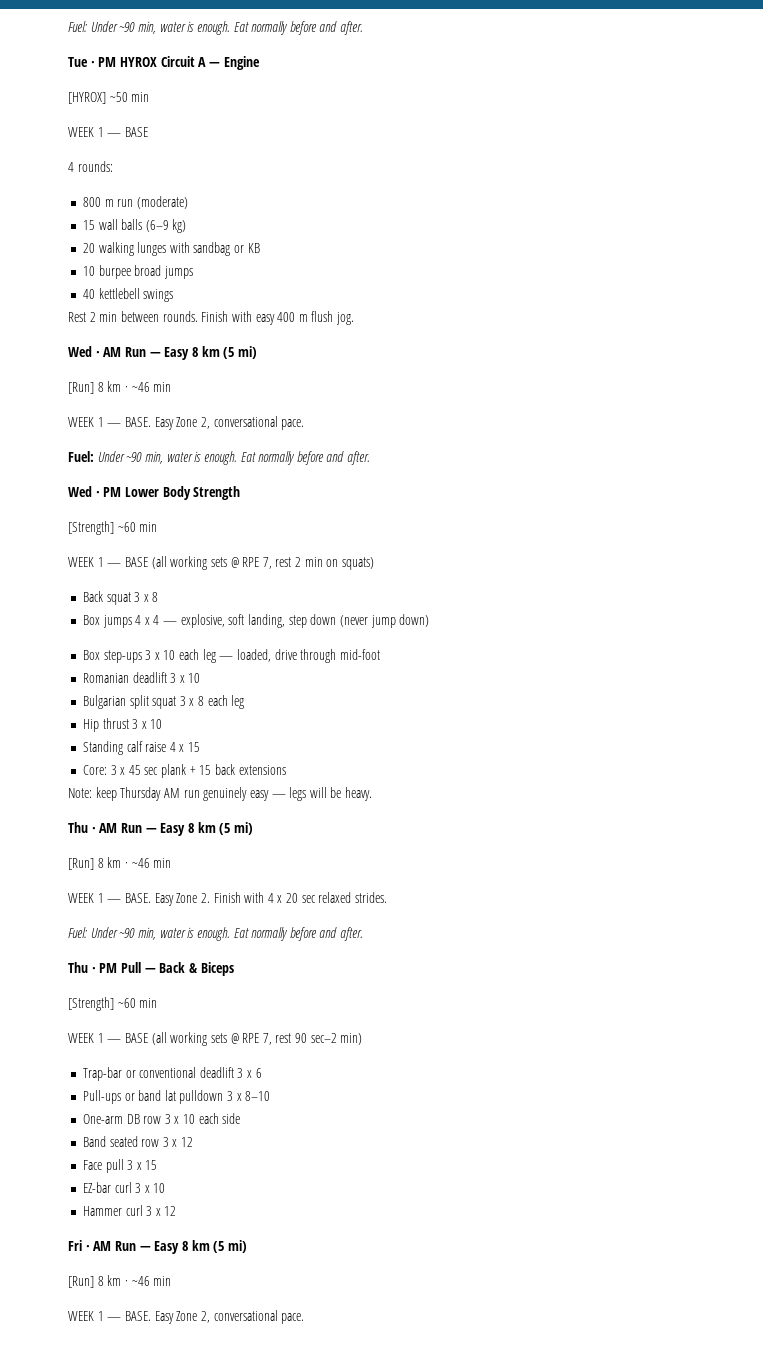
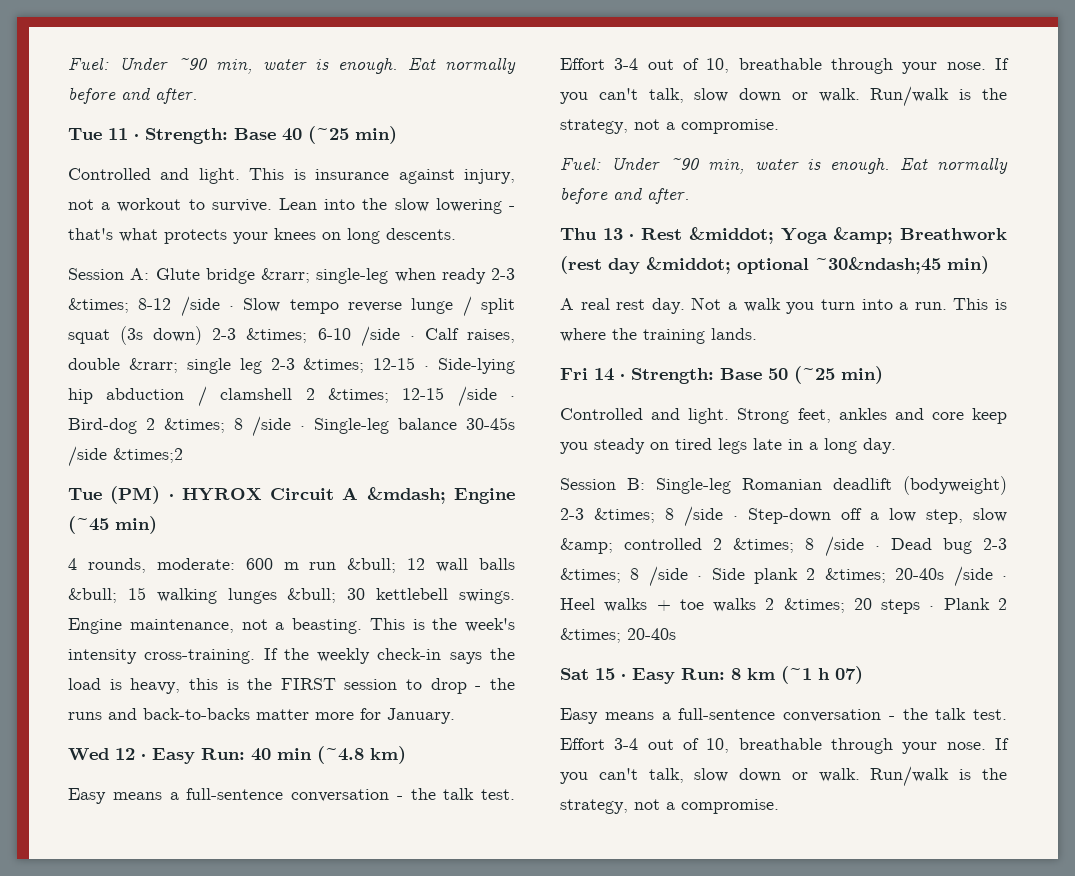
[90,57,117,67] · PM -> [108,126,397,144] [68,168,515,184] [68,198,515,214] [68,228,456,244] [68,268,515,284] [68,296,515,317] [68,326,515,347] [68,357,515,374] [68,386,515,407] [68,416,515,437] [68,446,183,467] [68,486,174,504] 11 · Strength: Base 40 (~25 min) // Controlled and light. This is insurance against injury, not a workout to survive. Lean into the slow lowering - that's what protects your knees on long descents. // Session A: Glute bridge &rarr; single-leg when ready 2-3 &times; 8-12 /side · Slow tempo reverse lunge / split squat (3s down) 2-3 &times; 6-10 /side · Calf raises, double &rarr; single leg 2-3 &times; 12-15 · Side-lying hip abduction / clamshell 2 &times; 12-15 /side · Bird-dog 2 &times; 8 /side · Single-leg balance 30-45s /side &times;2 // Tue (PM) ·
[208,56,260,70] [68,92,150,104] [68,127,148,137] [68,161,113,172] [82,196,188,209] [82,219,187,233] [82,242,260,256] [82,265,193,279] [82,288,174,302] [68,311,355,325] [68,346,257,360] [68,381,172,394] [68,416,305,430] [68,451,371,465] [68,486,241,500] [68,521,158,535] [68,556,375,570] [82,591,159,605] [82,614,430,628] [82,649,380,663] [82,672,201,683] [82,695,245,709] [82,718,163,732] [82,741,201,755] [82,764,286,778] [68,787,373,801] [68,822,253,836] [68,857,172,870] [68,892,388,906] — Engine // [HYROX] ~50 min // WEEK 1 — BASE // 4 rounds: // 800 m run (moderate) // 15 wall balls (6–9 kg) // 20 walking lunges with sandbag or KB // 10 burpee broad jumps // 40 kettlebell swings // Rest 2 min between rounds. Finish with easy 400 m flush jog. // Wed · AM Run — Easy 8 km (5 mi) // [Run] 8 km · ~46 min // WEEK 1 — BASE. Easy Zone 2, conversational pace. // Fuel: Under ~90 min, water is enough. Eat normally before and after. // Wed · PM Lower Body Strength // [Strength] ~60 min // WEEK 1 — BASE (all working sets @ RPE 7, rest 2 min on squats) // Back squat 3 x 8 // Box jumps 4 x 4 — explosive, soft landing, step down (never jump down) // Box step-ups 3 x 10 each leg — loaded, drive through mid-foot // Romanian deadlift 3 x 10 // Bulgarian split squat 3 x 8 each leg // Hip thrust 3 x 10 // Standing calf raise 4 x 15 // Core: 3 x 45 sec plank + 15 back extensions // Note: keep Thursday AM run genuinely easy — legs will be heavy. // Thu · AM Run — Easy 8 km (5 mi) // [Run] 8 km · ~46 min // WEEK 1 — BASE. Easy Zone 2. Finish with 4 x 20 sec relaxed strides. -> [366,487,515,504] [68,516,157,534] [68,558,516,573] [68,587,515,604] [68,618,515,634] [68,648,515,664] [68,678,515,694] [68,708,455,724] [68,746,406,764] [68,788,515,804] [560,58,1009,74] [560,86,1007,107] [560,119,779,134] &mdash; Engine (~45 min) // 4 rounds, moderate: 600 m run &bull; 12 wall balls &bull; 15 walking lunges &bull; 30 kettlebell swings. Engine maintenance, not a beasting. This is the week's intensity cross-training. If the weekly check-in says the load is heavy, this is the FIRST session to drop - the runs and back-to-backs matter more for January. // Wed 12 · Easy Run: 40 min (~4.8 km) // Easy means a full-sentence conversation - the talk test. Effort 3-4 out of 10, breathable through your nose. If you can't talk, slow down or walk. Run/walk is the strategy, not a compromise.
[91,962,234,976] [68,997,158,1011] [68,1032,363,1046] [82,1067,262,1081] [82,1090,271,1104] [82,1113,241,1124] [82,1136,194,1147] [82,1159,158,1173] [82,1182,166,1193] [82,1205,177,1216] [68,1240,247,1254] [68,1275,172,1288] [68,1310,305,1324] · PM Pull — Back & Biceps // [Strength] ~60 min // WEEK 1 — BASE (all working sets @ RPE 7, rest 90 sec–2 min) // Trap-bar or conventional deadlift 3 x 6 // Pull-ups or band lat pulldown 3 x 8–10 // One-arm DB row 3 x 10 each side // Band seated row 3 x 12 // Face pull 3 x 15 // EZ-bar curl 3 x 10 // Hammer curl 3 x 12 // Fri · AM Run — Easy 8 km (5 mi) // [Run] 8 km · ~46 min // WEEK 1 — BASE. Easy Zone 2, conversational pace. -> [602,227,1007,244] [560,256,989,274] [560,297,1008,314] [560,328,757,344] [560,366,883,384] [560,408,1007,424] [560,438,896,454] [560,476,1007,495] [560,506,1007,527] [560,536,1007,557] [560,566,1007,587] [560,598,1007,614] [560,628,676,643] [560,666,863,684] [560,708,1007,724] [560,738,1009,754] [560,766,1007,787] [560,799,779,814] 13 · Rest &middot; Yoga &amp; Breathwork (rest day &middot; optional ~30&ndash;45 min) // A real rest day. Not a walk you turn into a run. This is where the training lands. // Fri 14 · Strength: Base 50 (~25 min) // Controlled and light. Strong feet, ankles and core keep you steady on tired legs late in a long day. // Session B: Single-leg Romanian deadlift (bodyweight) 2-3 &times; 8 /side · Step-down off a low step, slow &amp; controlled 2 &times; 8 /side · Dead bug 2-3 &times; 8 /side · Side plank 2 &times; 20-40s /side · Heel walks + toe walks 2 &times; 20 steps · Plank 2 &times; 20-40s // Sat 15 · Easy Run: 8 km (~1 h 07) // Easy means a full-sentence conversation - the talk test. Effort 3-4 out of 10, breathable through your nose. If you can't talk, slow down or walk. Run/walk is the strategy, not a compromise.

